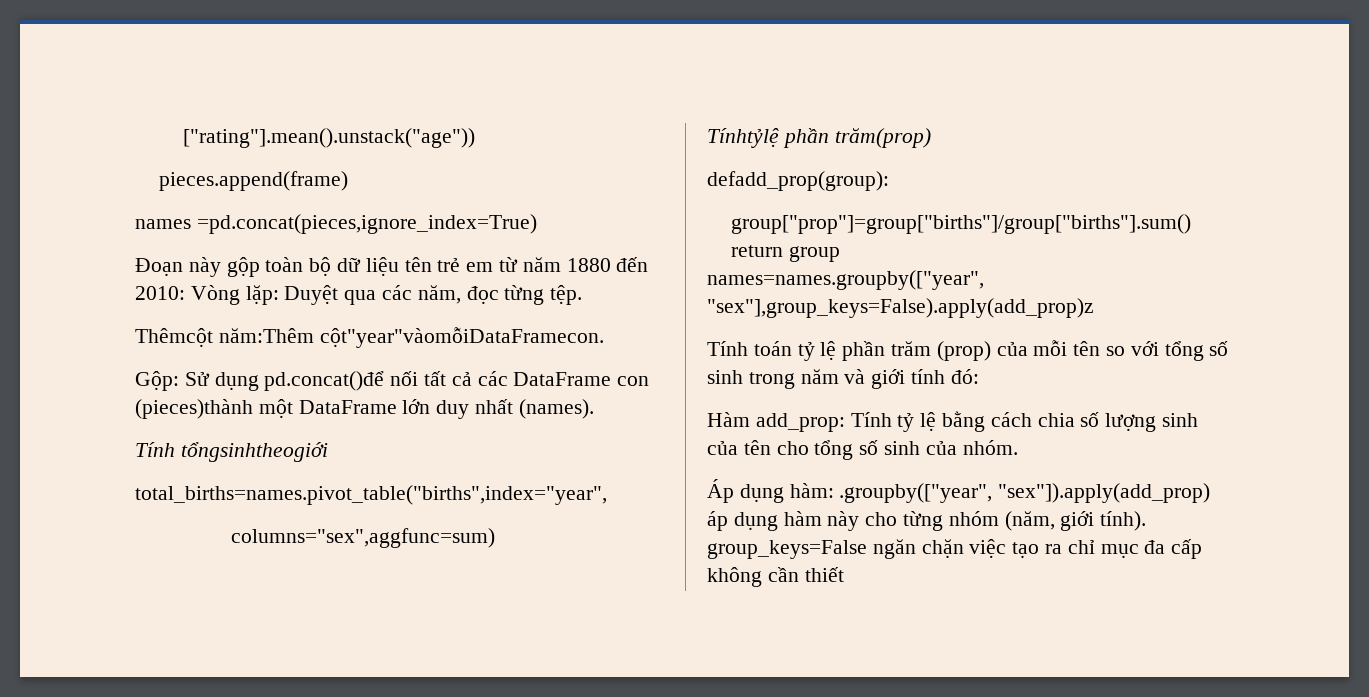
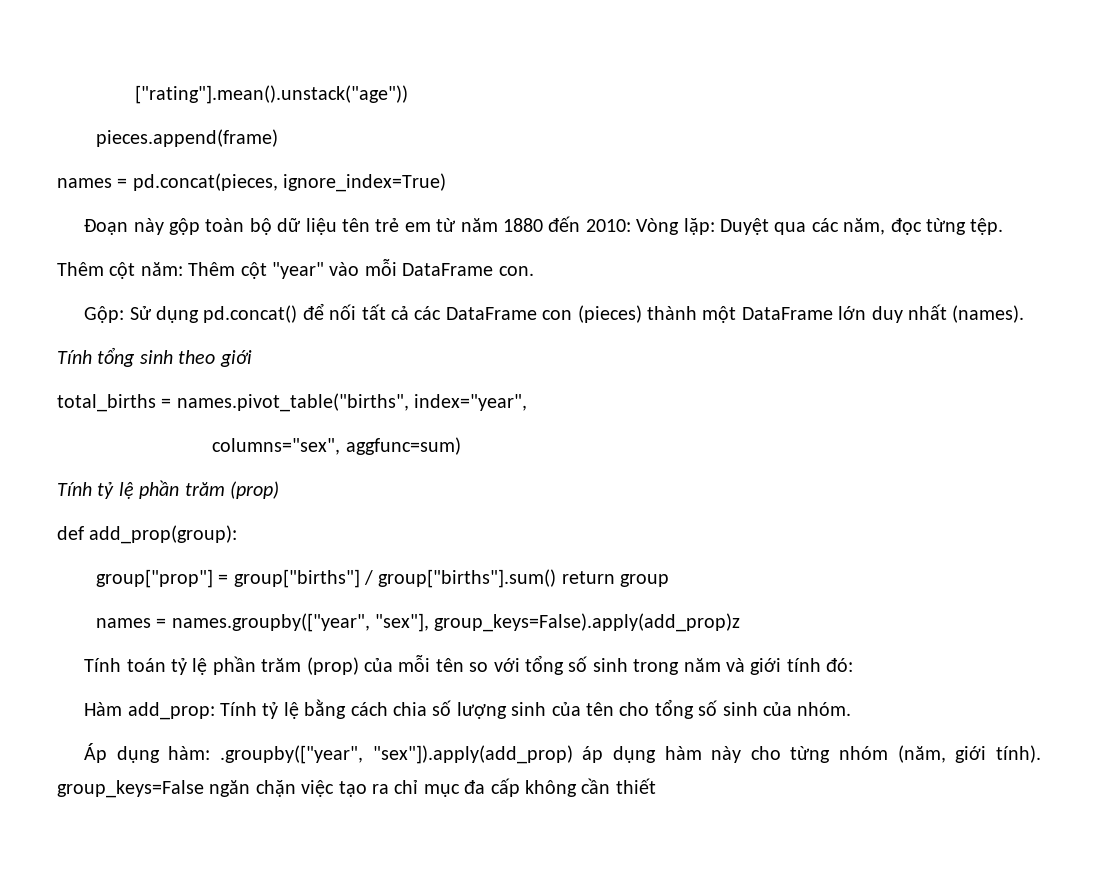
[196,214,537,234] =pd.concat(pieces,ignore_index=True) -> [117,173,447,192] = pd.concat(pieces, ignore_index=True)
[135,327,604,348] Thêmcột năm:Thêm cột"year"vàomỗiDataFramecon. -> [57,259,534,279] Thêm cột năm: Thêm cột "year" vào mỗi DataFrame con.
[264,371,385,391] pd.concat()để -> [203,303,324,323] pd.concat() để
[135,399,253,419] (pieces)thành -> [577,305,697,323] (pieces) thành
[180,442,328,462] [135,485,607,505] [231,528,496,548] [707,128,931,148] [707,171,889,191] [731,214,1192,234] [731,245,840,262] [707,270,984,290] [707,298,1094,318] tổngsinhtheogiới // total_births=names.pivot_table("births",index="year", // columns="sex",aggfunc=sum) // Tínhtỷlệ phần trăm(prop) // defadd_prop(group): // group["prop"]=group["births"]/group["births"].sum() return group // names=names.groupby(["year", "sex"],group_keys=False).apply(add_prop)z -> [97,347,252,367] [57,393,528,412] [212,437,461,455] [57,480,279,499] [57,525,238,544] [95,569,670,588] [95,613,741,632] tổng sinh theo giới // total_births = names.pivot_table("births", index="year", // columns="sex", aggfunc=sum) // Tính tỷ lệ phần trăm (prop) // def add_prop(group): // group["prop"] = group["births"] / group["births"].sum() return group // names = names.groupby(["year", "sex"], group_keys=False).apply(add_prop)z

